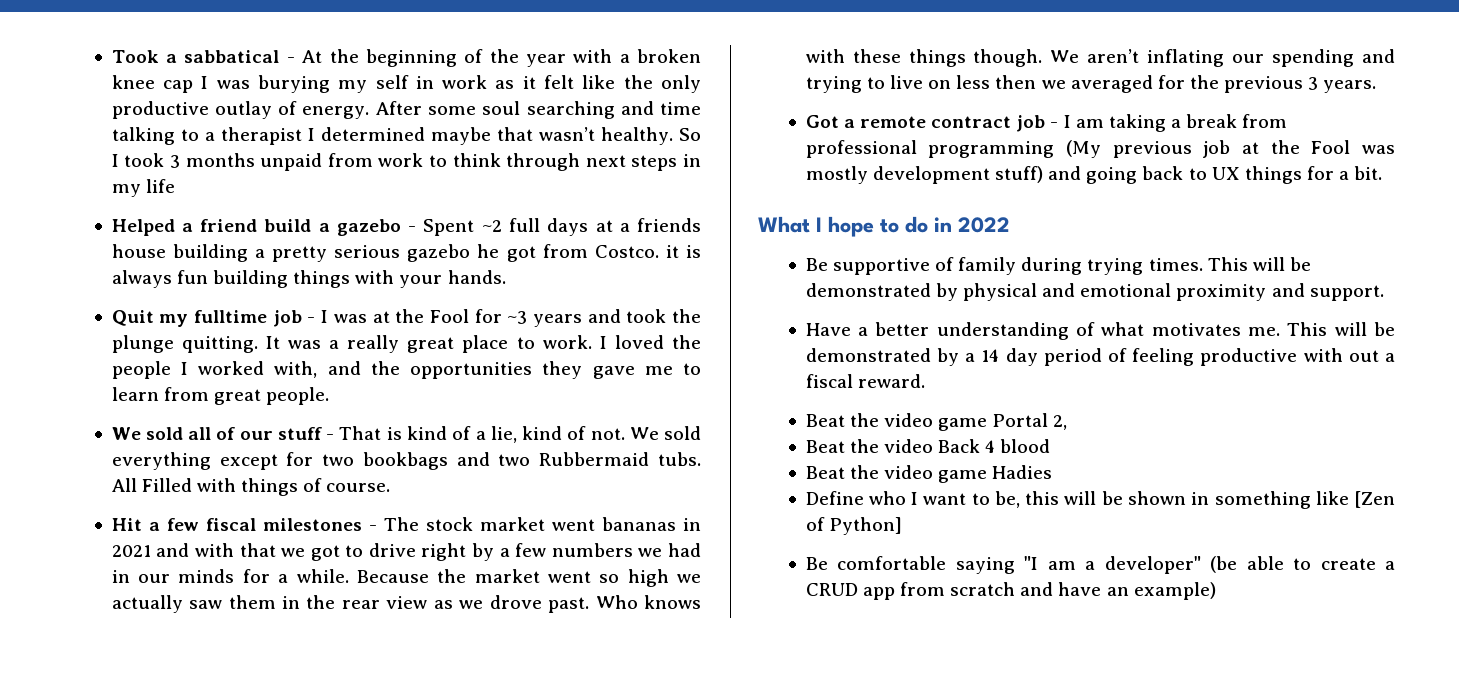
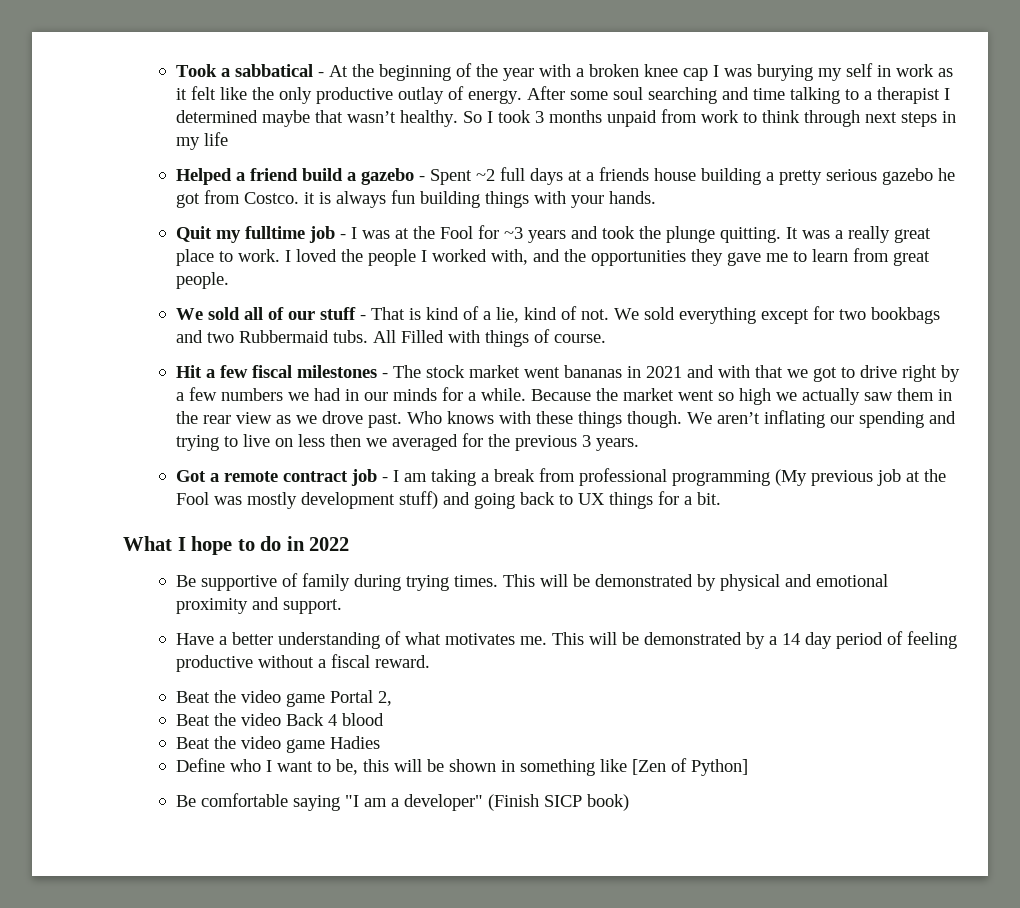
[1303,348,1379,362] with out -> [257,655,314,668] without
[1210,556,1395,573] [805,582,1216,600] (be able to create a CRUD app from scratch and have an example) -> [487,794,629,811] (Finish SICP book)

